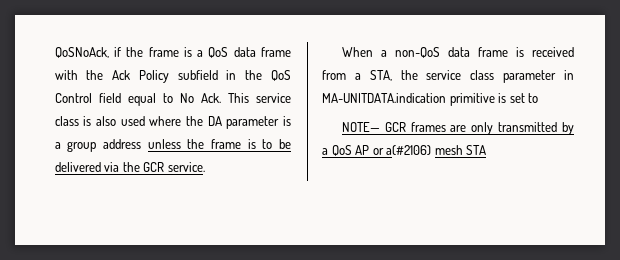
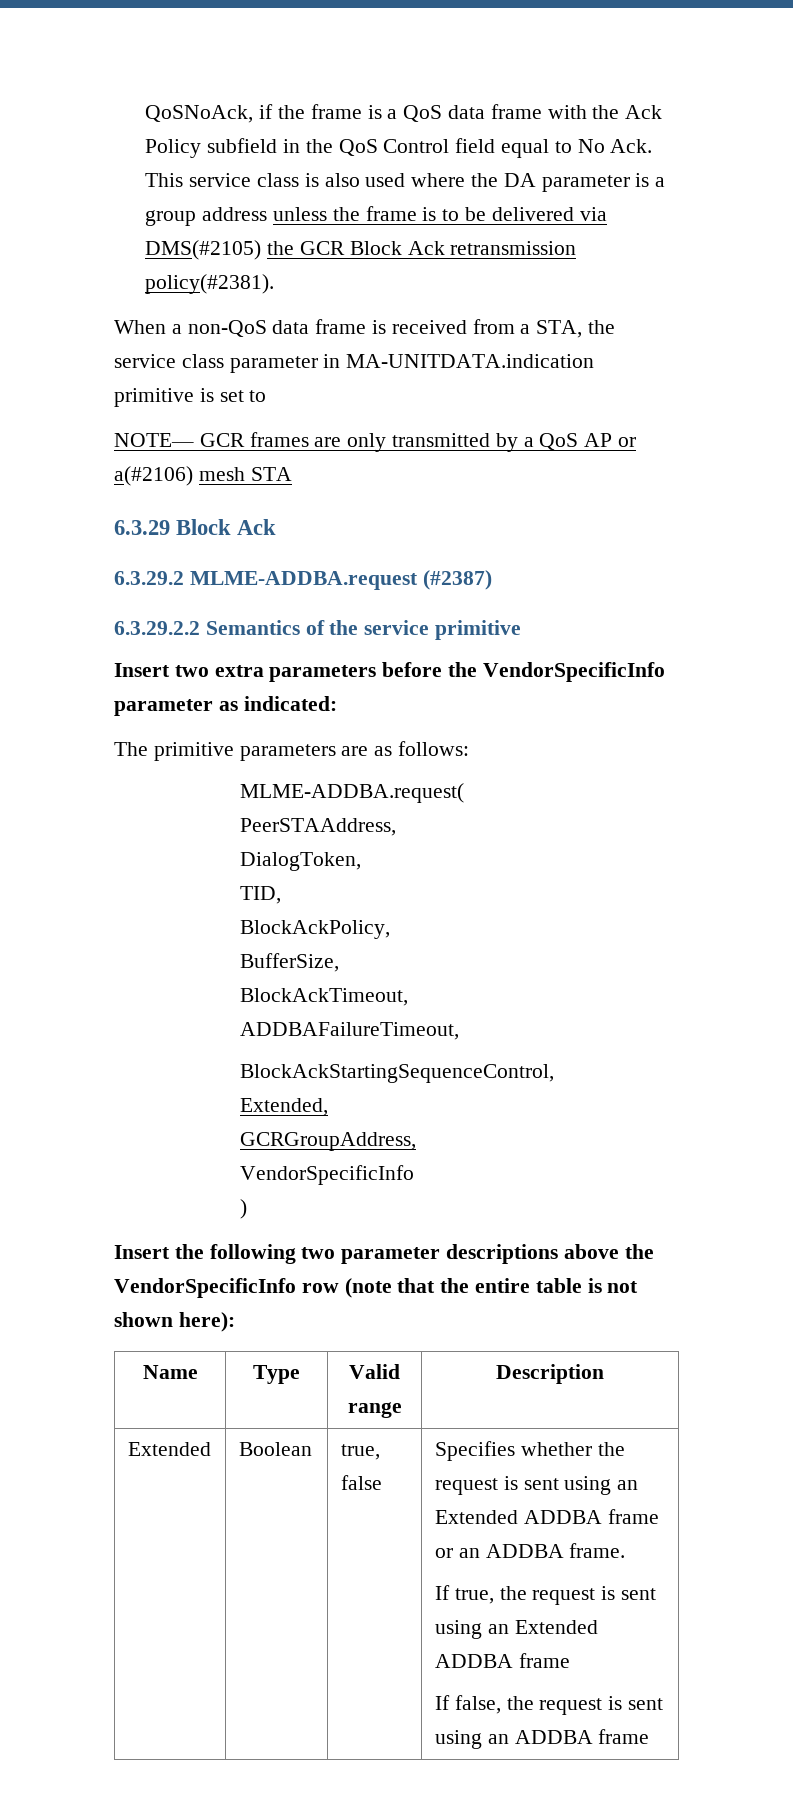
(120, 167) none -> [145,240,262,260] DMS(#2105)
[167,162,205,172] service. -> [349,241,577,255] [145,274,275,294] Block Ack retransmission policy(#2381).
(487, 150) none -> [114,519,277,535] [114,570,492,590] [114,620,522,640] [114,662,665,682] [114,696,337,716] [114,741,470,761] [239,783,464,803] [239,818,396,836] [239,852,361,871] [239,886,281,904] [239,920,390,939] [239,953,339,972] [239,988,408,1006] [239,1022,459,1040] [239,1064,554,1083] [239,1098,328,1116] [239,1132,416,1151] [239,1165,414,1185] [239,1199,247,1219] [114,1244,654,1264] [114,1278,639,1298] [114,1312,235,1332] [142,1365,198,1379] [253,1365,300,1384] [349,1364,400,1379] [347,1402,402,1418] [496,1364,604,1384] [127,1442,211,1456] [238,1442,312,1456] [340,1444,380,1460] [340,1475,382,1490] [434,1441,625,1461] [434,1476,639,1495] [434,1509,659,1524] [434,1543,626,1558] [434,1585,656,1605] [434,1620,598,1639] [434,1653,570,1668] [434,1695,663,1715] [434,1729,650,1749] // 6.3.29 Block Ack // 6.3.29.2 MLME-ADDBA.request (#2387) // 6.3.29.2.2 Semantics of the service primitive // Insert two extra parameters before the VendorSpecificInfo parameter as indicated: // The primitive parameters are as follows: // MLME-ADDBA.request( // PeerSTAAddress, // DialogToken, // TID, // BlockAckPolicy, // BufferSize, // BlockAckTimeout, // ADDBAFailureTimeout, // BlockAckStartingSequenceControl, // Extended, // GCRGroupAddress, // VendorSpecificInfo // ) // Insert the following two parameter descriptions above the VendorSpecificInfo row (note that the entire table is not shown here): // Name | Type | Valid range | Description // Extended | Boolean | true, false | Specifies whether the request is sent using an Extended ADDBA frame or an ADDBA frame. // If true, the request is sent using an Extended ADDBA frame // If false, the request is sent using an ADDBA frame

